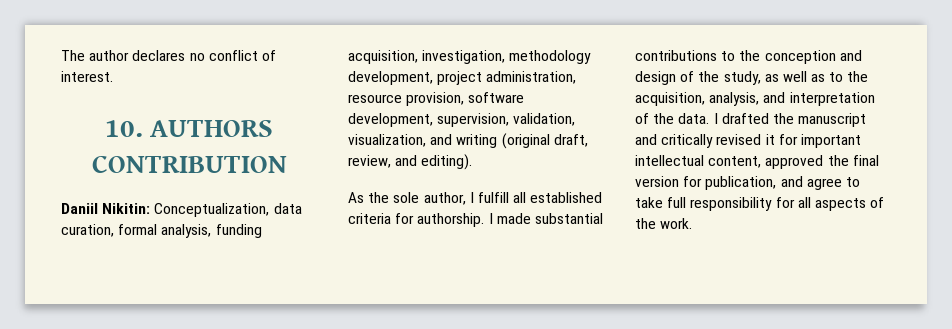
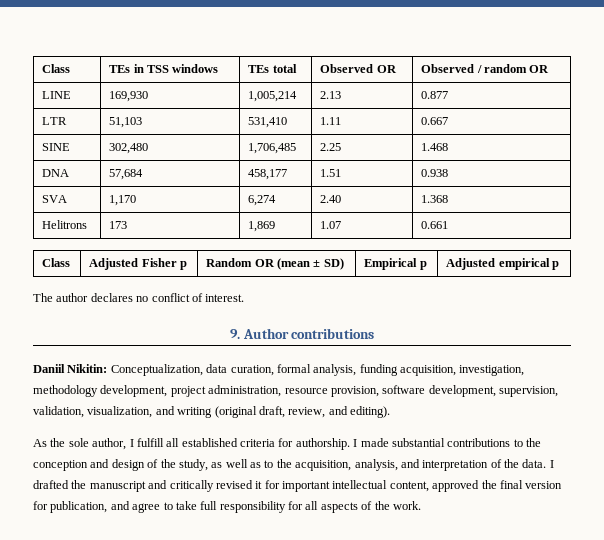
(61, 55) none -> [42,64,71,73] [109,64,219,73] [248,64,297,73] [320,64,397,73] [421,64,550,73] [42,91,72,99] [109,91,149,102] [248,91,298,102] [320,91,342,99] [421,91,449,99] [42,117,68,125] [109,117,143,128] [248,117,288,128] [320,117,342,125] [421,117,449,125] [42,143,71,151] [109,143,149,154] [248,143,297,154] [320,143,342,151] [421,143,449,151] [42,169,70,177] [109,169,144,180] [248,169,288,180] [320,169,342,177] [421,169,449,177] [42,195,68,203] [109,195,137,206] [248,195,277,206] [320,195,342,203] [421,195,449,203] [42,220,88,229] [109,221,128,229] [248,221,276,232] [320,221,342,229] [421,221,449,229] [42,258,71,267] [89,258,187,270] [206,258,344,270] [364,258,427,270] [446,258,559,270] Class | TEs in TSS windows | TEs total | Observed OR | Observed / random OR // LINE | 169,930 | 1,005,214 | 2.13 | 0.877 // LTR | 51,103 | 531,410 | 1.11 | 0.667 // SINE | 302,480 | 1,706,485 | 2.25 | 1.468 // DNA | 57,684 | 458,177 | 1.51 | 0.938 // SVA | 1,170 | 6,274 | 2.40 | 1.368 // Helitrons | 173 | 1,869 | 1.07 | 0.661 // Class | Adjusted Fisher p | Random OR (mean ± SD) | Empirical p | Adjusted empirical p //
[104,120,274,137] [91,155,287,173] 10. AUTHORS CONTRIBUTION -> [229,328,375,339] 9. Author contributions

